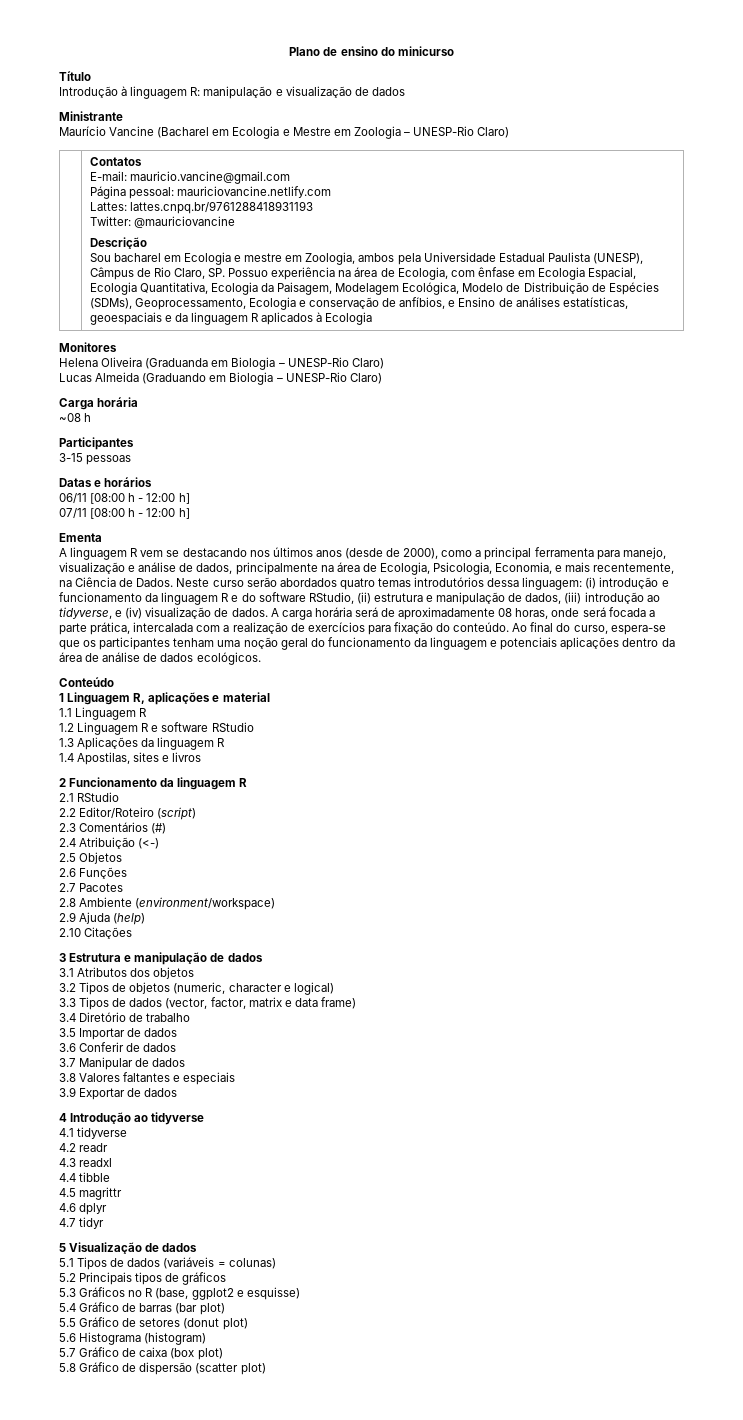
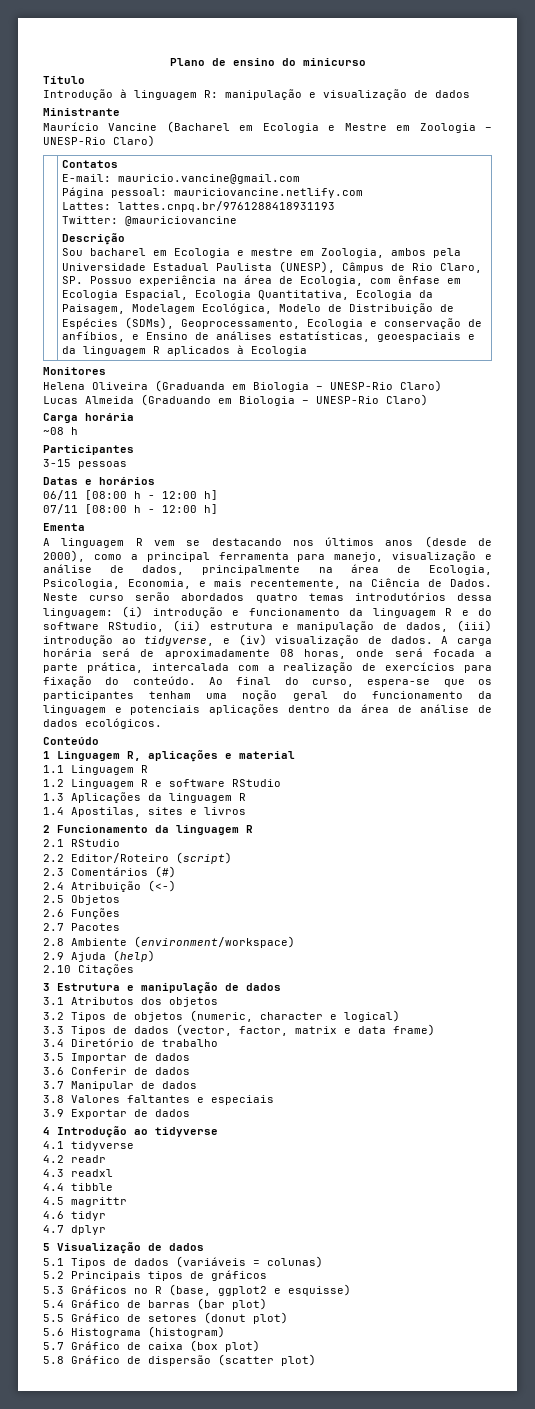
[79,1203,108,1215] dplyr -> [71,1211,106,1221] tidyr
[79,1217,105,1229] tidyr -> [71,1225,106,1235] dplyr

